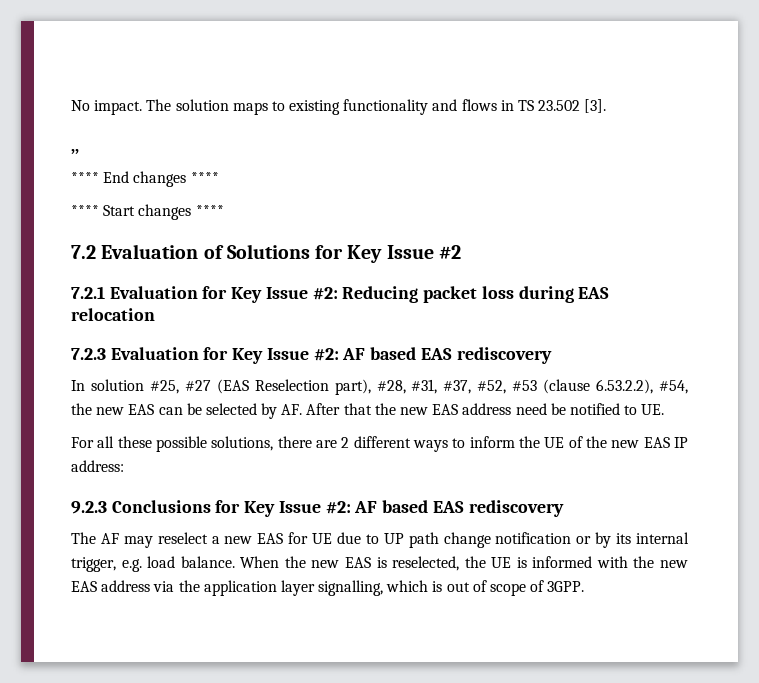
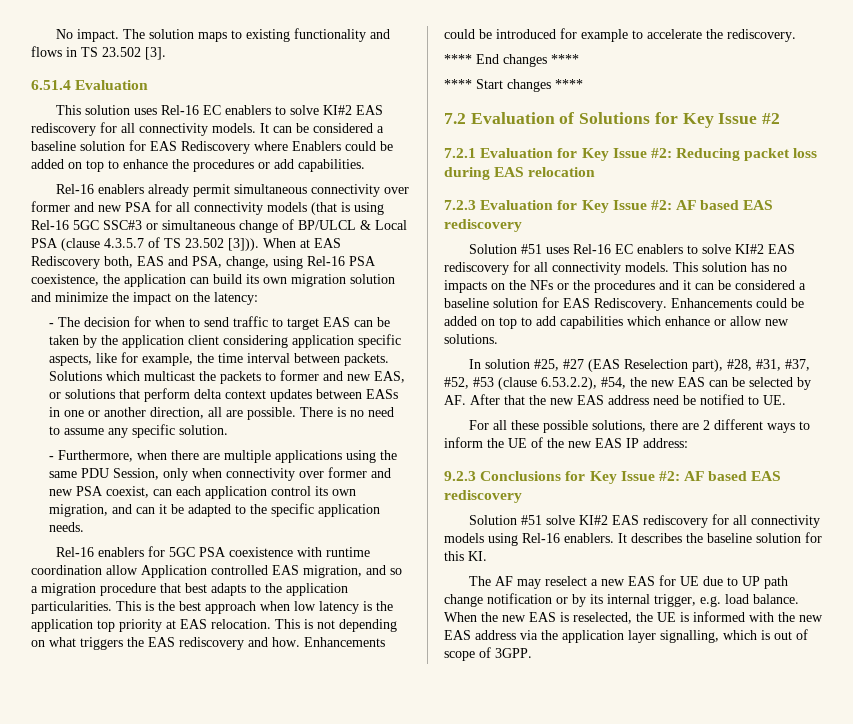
[71,148,79,155] ,, -> [31,80,149,90] [55,105,383,115] [31,122,384,136] [31,140,393,154] [31,159,365,172] [55,184,409,197] [31,201,384,215] [31,219,407,233] [31,237,341,251] [31,256,376,269] [31,274,395,287] [31,292,258,305] [49,316,391,330] [49,334,402,348] [49,352,390,366] [49,370,406,384] [49,388,399,402] [49,407,395,420] [49,424,229,438] [49,450,398,463] [49,467,392,481] [49,486,357,499] [49,503,381,517] [49,522,85,532] [55,546,370,557] [31,565,402,578] [31,583,348,596] [31,601,393,614] [31,619,397,632] [31,637,385,650] [444,28,796,42] 6.51.4 Evaluation // This solution uses Rel-16 EC enablers to solve KI#2 EAS rediscovery for all connectivity models. It can be considered a baseline solution for EAS Rediscovery where Enablers could be added on top to enhance the procedures or add capabilities. // Rel-16 enablers already permit simultaneous connectivity over former and new PSA for all connectivity models (that is using Rel-16 5GC SSC#3 or simultaneous change of BP/ULCL & Local PSA (clause 4.3.5.7 of TS 23.502 [3])). When at EAS Rediscovery both, EAS and PSA, change, using Rel-16 PSA coexistence, the application can build its own migration solution and minimize the impact on the latency: // - The decision for when to send traffic to target EAS can be taken by the application client considering application specific aspects, like for example, the time interval between packets. Solutions which multicast the packets to former and new EAS, or solutions that perform delta context updates between EASs in one or another direction, all are possible. There is no need to assume any specific solution. // - Furthermore, when there are multiple applications using the same PDU Session, only when connectivity over former and new PSA coexist, can each application control its own migration, and can it be adapted to the specific application needs. // Rel-16 enablers for 5GC PSA coexistence with runtime coordination allow Application controlled EAS migration, and so a migration procedure that best adapts to the application particularities. This is the best approach when low latency is the application top priority at EAS relocation. This is not depending on what triggers the EAS rediscovery and how. Enhancements could be introduced for example to accelerate the rediscovery.
(552, 355) none -> [468,244,795,254] [444,261,787,275] [444,280,806,293] [444,297,804,311] [444,316,789,329] [444,334,498,344] // Solution #51 uses Rel-16 EC enablers to solve KI#2 EAS rediscovery for all connectivity models. This solution has no impacts on the NFs or the procedures and it can be considered a baseline solution for EAS Rediscovery. Enhancements could be added on top to add capabilities which enhance or allow new solutions.
(564, 508) none -> [468,514,820,528] [444,532,822,546] [444,551,487,561] // Solution #51 solve KI#2 EAS rediscovery for all connectivity models using Rel-16 enablers. It describes the baseline solution for this KI.

